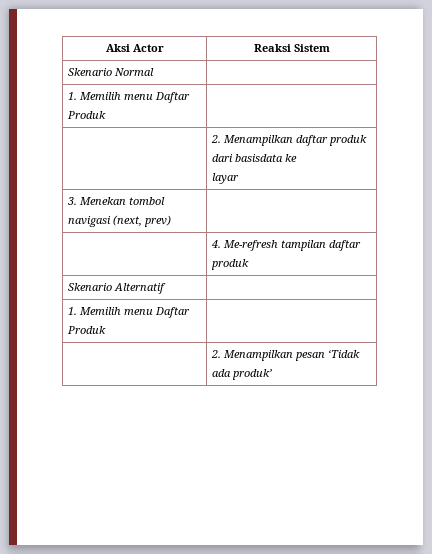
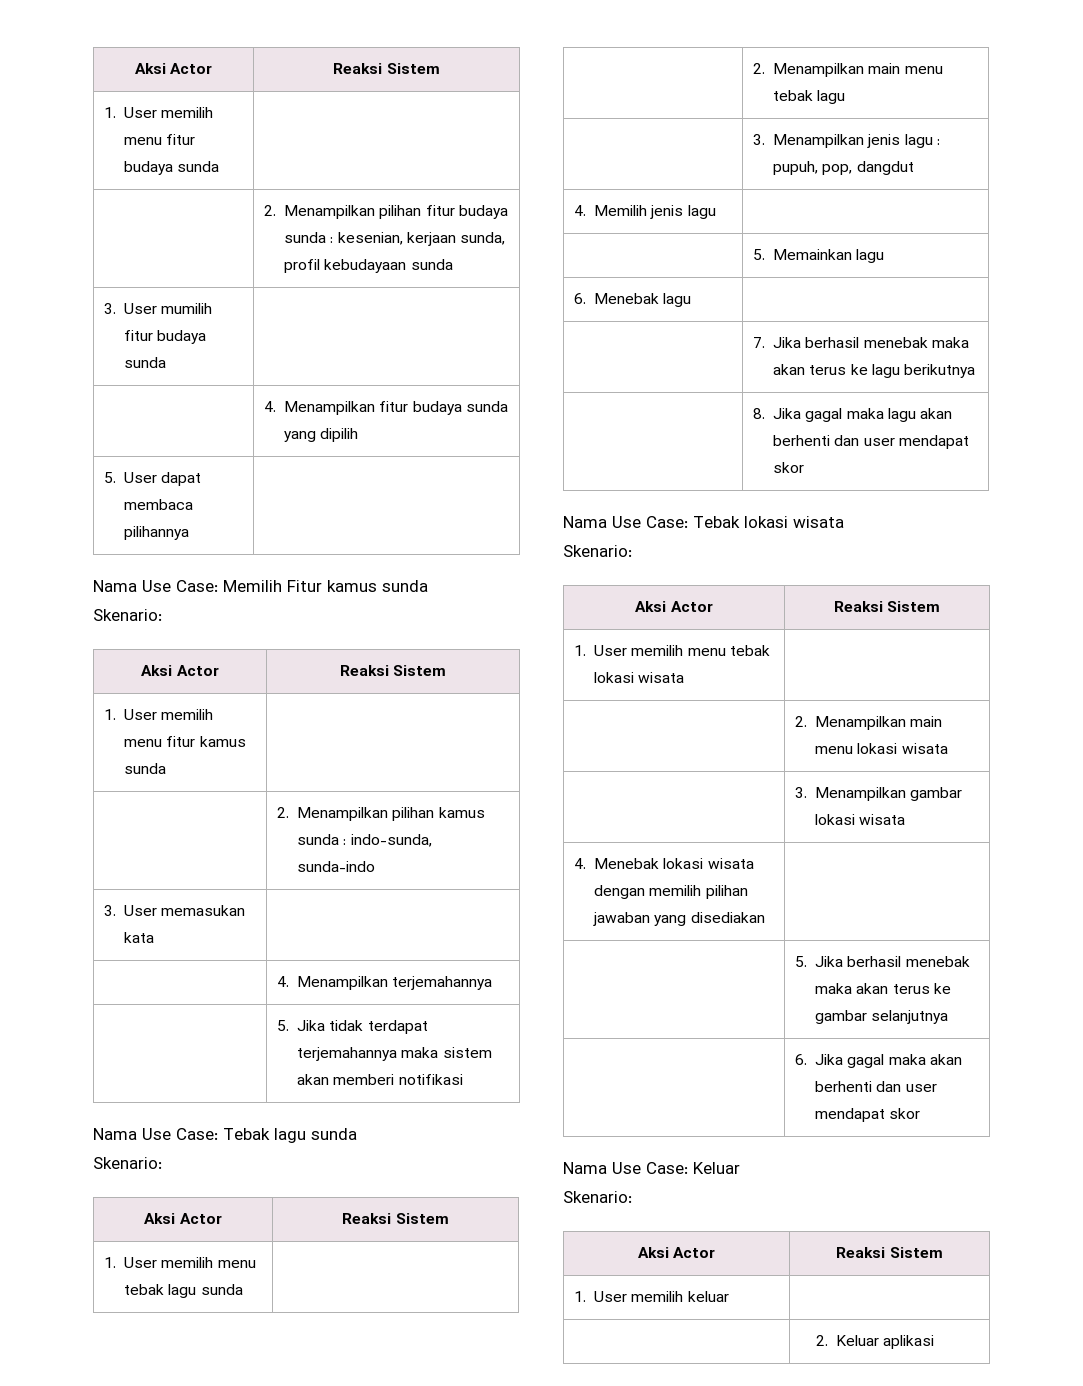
[105,44,164,52] [253,44,330,52] [68,68,155,76] [68,92,191,103] [67,111,107,119] [211,135,368,146] [212,154,298,162] [212,173,240,184] [67,197,166,205] [68,215,172,227] [211,240,362,251] [211,259,250,270] [68,283,167,294] [68,307,191,318] [67,326,107,334] [211,349,361,361] [212,369,273,380] Aksi Actor | Reaksi Sistem // Skenario Normal | // 1. Memilih menu Daftar Produk | // | 2. Menampilkan daftar produk dari basisdata ke // layar // 3. Menekan tombol navigasi (next, prev) | // | 4. Me-refresh tampilan daftar produk // Skenario Alternatif | // 1. Memilih menu Daftar Produk | // | 2. Menampilkan pesan ‘Tidak ada produk’ -> [134,63,213,74] [333,63,440,74] [104,107,214,118] [124,134,196,145] [124,161,220,175] [264,205,508,219] [284,232,505,246] [284,259,453,273] [104,303,213,314] [124,330,207,344] [124,357,167,368] [264,401,508,415] [284,428,359,442] [104,472,202,486] [124,499,194,510] [124,526,190,540] [93,580,428,592] [93,609,162,621] [141,665,219,676] [339,665,447,676] [104,709,214,720] [124,736,246,747] [124,763,167,774] [277,807,485,821] [297,834,432,847] [297,861,376,872] [104,905,246,916] [124,932,155,943] [277,976,493,990] [277,1020,428,1034] [297,1047,492,1061] [297,1074,463,1085] [93,1128,357,1143] [93,1157,162,1169] [144,1213,222,1224] [342,1213,449,1224] [104,1257,256,1268] [124,1284,243,1298] [753,63,943,77] [773,90,846,104] [753,134,940,148] [773,161,914,175] [574,205,716,219] [753,249,885,263] [574,293,692,307] [753,337,969,348] [773,364,975,378] [753,408,952,422] [773,435,969,449] [773,462,805,473] [563,516,844,528] [563,545,632,557] [635,601,713,612] [833,601,941,612] [574,645,770,656] [594,672,685,683] [795,716,943,730] [815,743,948,754] [795,787,963,801] [815,814,906,825] [574,858,754,869] [594,885,748,899] [593,912,765,926] [795,956,970,967] [815,983,951,994] [815,1010,949,1024] [795,1054,962,1068] [815,1081,937,1092] [815,1108,921,1122] [563,1162,740,1174] [563,1191,632,1203] [637,1247,716,1258] [836,1247,943,1258] [574,1291,729,1302] [816,1335,935,1349] Aksi Actor | Reaksi Sistem // 1. User memilih menu fitur budaya sunda | // | 2. Menampilkan pilihan fitur budaya sunda : kesenian, kerjaan sunda, profil kebudayaan sunda // 3. User mumilih fitur budaya sunda | // | 4. Menampilkan fitur budaya sunda yang dipilih // 5. User dapat membaca pilihannya | // Nama Use Case: Memilih Fitur kamus sunda // Skenario: // Aksi Actor | Reaksi Sistem // 1. User memilih menu fitur kamus sunda | // | 2. Menampilkan pilihan kamus sunda : indo-sunda, sunda-indo // 3. User memasukan kata | // | 4. Menampilkan terjemahannya // | 5. Jika tidak terdapat terjemahannya maka sistem akan memberi notifikasi // Nama Use Case: Tebak lagu sunda // Skenario: // Aksi Actor | Reaksi Sistem // 1. User memilih menu tebak lagu sunda | // | 2. Menampilkan main menu tebak lagu // | 3. Menampilkan jenis lagu : pupuh, pop, dangdut // 4. Memilih jenis lagu | // | 5. Memainkan lagu // 6. Menebak lagu | // | 7. Jika berhasil menebak maka akan terus ke lagu berikutnya // | 8. Jika gagal maka lagu akan berhenti dan user mendapat skor // Nama Use Case: Tebak lokasi wisata // Skenario: // Aksi Actor | Reaksi Sistem // 1. User memilih menu tebak lokasi wisata | // | 2. Menampilkan main menu lokasi wisata // | 3. Menampilkan gambar lokasi wisata // 4. Menebak lokasi wisata dengan memilih pilihan jawaban yang disediakan | // | 5. Jika berhasil menebak maka akan terus ke gambar selanjutnya // | 6. Jika gagal maka akan berhenti dan user mendapat skor // Nama Use Case: Keluar // Skenario: // Aksi Actor | Reaksi Sistem // 1. User memilih keluar | // | 2. Keluar aplikasi

